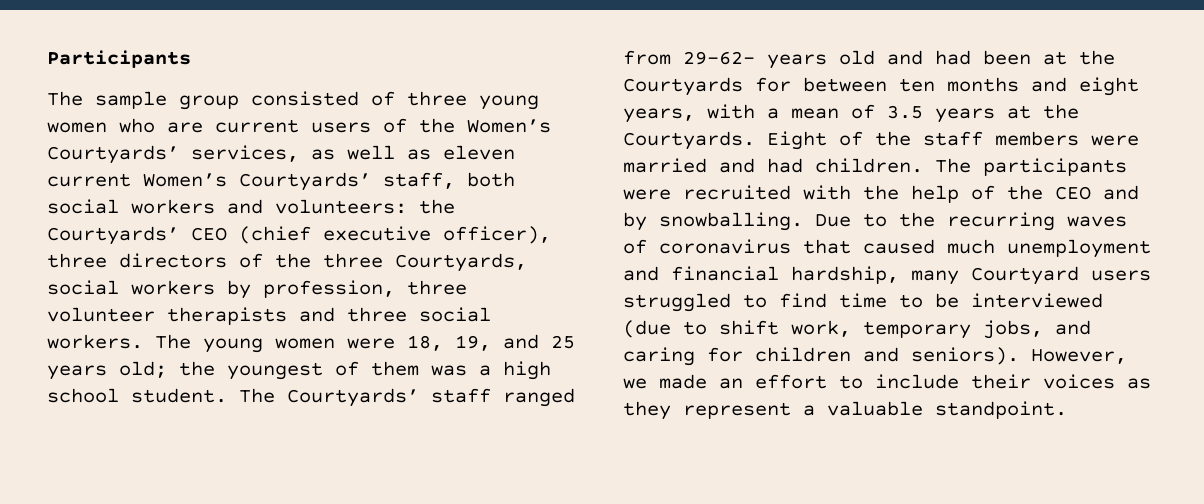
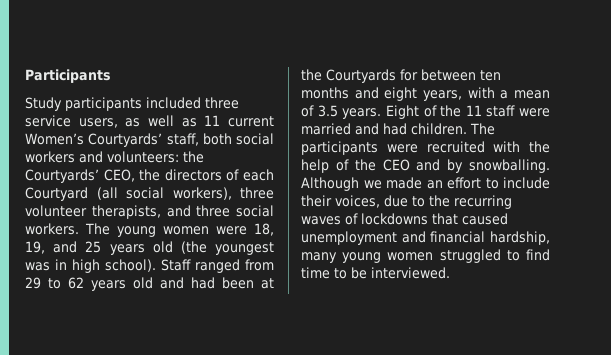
[47,91,539,110] [47,118,551,133] [47,145,299,164] The sample group consisted of three young women who are current users of the Women’s Courtyards’ services, -> [25,97,239,111] [25,115,118,128] Study participants included three service users,
[443,145,515,160] eleven -> [204,115,221,126] 11
[191,226,551,244] [47,253,527,272] [47,280,395,299] CEO (chief executive officer), three directors of the three Courtyards, social workers by profession, -> [103,169,274,182] [25,187,232,201] CEO, the directors of each Courtyard (all social workers),
[167,307,287,325] therapists -> [91,205,161,219] therapists,
[119,361,551,380] [47,388,575,407] [623,50,755,65] old; the youngest of them was a high school student. The Courtyards’ staff ranged from 29–62- -> [152,241,274,255] [25,259,274,273] [25,277,84,289] old (the youngest was in high school). Staff ranged from 29 to 62
[935,104,1079,123] [623,131,755,150] years at the Courtyards. -> [342,108,382,119] years.
[923,131,1079,146] staff members -> [465,105,516,117] 11 staff
[815,212,1127,231] [623,239,1151,258] [623,266,1151,285] [623,293,1103,312] [623,320,1091,339] [623,347,1127,366] Due to the recurring waves of coronavirus that caused much unemployment and financial hardship, many Courtyard users struggled to find time to be interviewed (due to shift work, temporary jobs, and caring for children and seniors). However, -> [301,177,359,191] Although
[1043,374,1151,389] [623,401,1067,420] voices as they represent a valuable standpoint. -> [335,195,512,209] [301,213,508,225] [301,231,550,245] [301,249,550,263] [301,267,450,279] voices, due to the recurring waves of lockdowns that caused unemployment and financial hardship, many young women struggled to find time to be interviewed.

